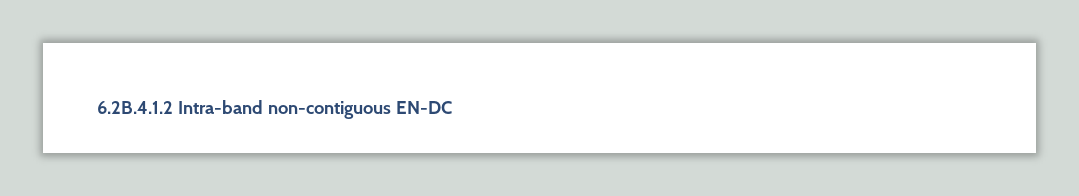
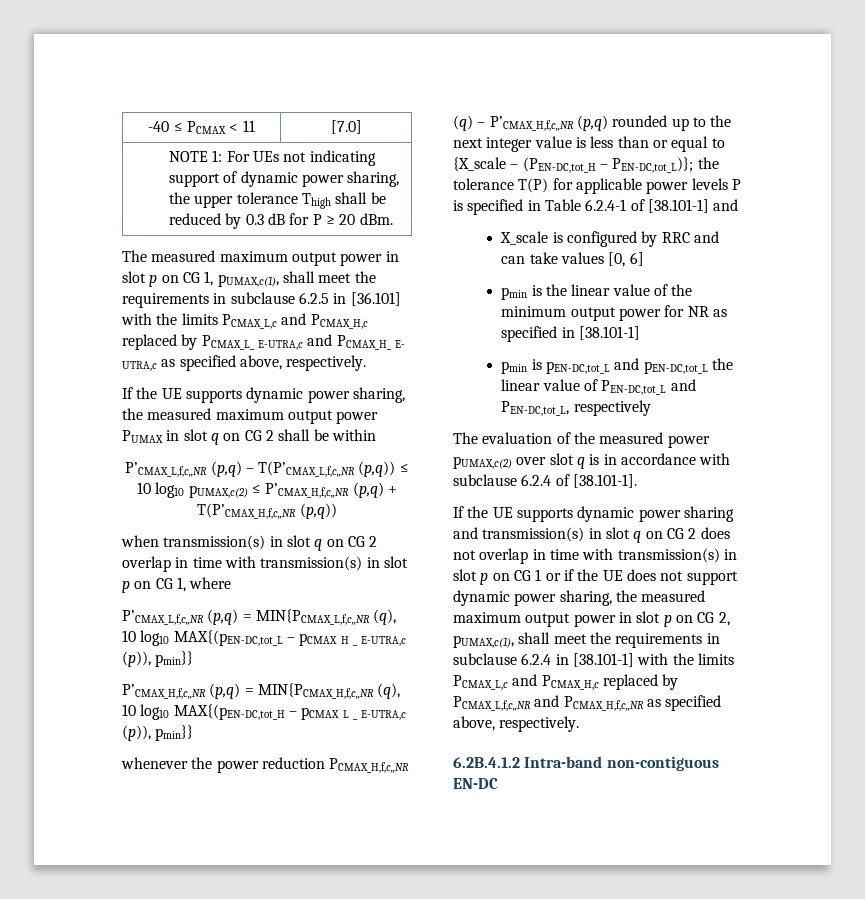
(97, 107) none -> [148,120,255,134] [330,120,362,134] [168,150,376,166] [168,171,400,187] [168,192,386,209] [168,213,393,229] [122,250,399,266] [122,271,376,287] [122,292,401,308] [121,313,368,329] [122,334,405,350] [122,355,367,371] [122,387,405,403] [122,408,379,424] [122,429,376,445] [125,461,409,477] [137,482,397,498] [197,503,337,519] [121,535,378,551] [122,556,408,572] [122,577,232,593] [122,609,397,625] [122,630,349,646] [352,636,407,646] [122,651,194,667] [122,683,401,699] [122,704,349,720] [352,710,407,720] [122,725,194,741] [121,757,410,773] [453,115,732,131] [453,136,725,152] [453,157,719,173] [453,178,741,194] [453,199,739,215] [500,231,719,247] [501,252,644,267] [501,284,693,300] [501,305,727,321] [501,326,640,342] [501,358,733,374] [501,379,696,395] [501,400,651,416] [453,432,710,448] [453,453,731,469] [453,474,637,488] [453,506,734,522] [453,527,730,543] [453,548,737,564] [453,569,738,585] [453,590,706,606] [453,611,730,627] [453,632,720,648] [453,653,734,667] [453,674,679,690] [453,695,722,711] [453,716,580,732] -40 ≤ PCMAX < 11 | [7.0] // NOTE 1: For UEs not indicating support of dynamic power sharing, the upper tolerance Thigh shall be reduced by 0.3 dB for P ≥ 20 dBm. // The measured maximum output power in slot p on CG 1, pUMAX,c(1), shall meet the requirements in subclause 6.2.5 in [36.101] with the limits PCMAX_L,c and PCMAX_H,c replaced by PCMAX_L_ E-UTRA,c and PCMAX_H_ E- UTRA,c as specified above, respectively. // If the UE supports dynamic power sharing, the measured maximum output power PUMAX in slot q on CG 2 shall be within // P’CMAX_L,f,c,,NR (p,q) – T(P’CMAX_L,f,c,,NR (p,q)) ≤ 10 log10 pUMAX,c(2) ≤ P’CMAX_H,f,c,,NR (p,q) + T(P’CMAX_H,f,c,,NR (p,q)) // when transmission(s) in slot q on CG 2 overlap in time with transmission(s) in slot p on CG 1, where // P’CMAX_L,f,c,,NR (p,q) = MIN{PCMAX_L,f,c,,NR (q), 10 log10 MAX{(pEN-DC,tot_L – pCMAX H _ E-UTRA,c (p)), pmin}} // P’CMAX_H,f,c,,NR (p,q) = MIN{PCMAX_H,f,c,,NR (q), 10 log10 MAX{(pEN-DC,tot_H – pCMAX L _ E-UTRA,c (p)), pmin}} // whenever the power reduction PCMAX_H,f,c,,NR (q) – P’CMAX_H,f,c,,NR (p,q) rounded up to the next integer value is less than or equal to {X_scale – (PEN-DC,tot_H – PEN-DC,tot_L)}; the tolerance T(P) for applicable power levels P is specified in Table 6.2.4-1 of [38.101-1] and // X_scale is configured by RRC and can take values [0, 6] // pmin is the linear value of the minimum output power for NR as specified in [38.101-1] // pmin is pEN-DC,tot_L and pEN-DC,tot_L the linear value of PEN-DC,tot_L and PEN-DC,tot_L, respectively // The evaluation of the measured power pUMAX,c(2) over slot q is in accordance with subclause 6.2.4 of [38.101-1]. // If the UE supports dynamic power sharing and transmission(s) in slot q on CG 2 does not overlap in time with transmission(s) in slot p on CG 1 or if the UE does not support dynamic power sharing, the measured maximum output power in slot p on CG 2, pUMAX,c(1), shall meet the requirements in subclause 6.2.4 in [38.101-1] with the limits PCMAX_L,c and PCMAX_H,c replaced by PCMAX_L,f,c,,NR and PCMAX_H,f,c,,NR as specified above, respectively. //

